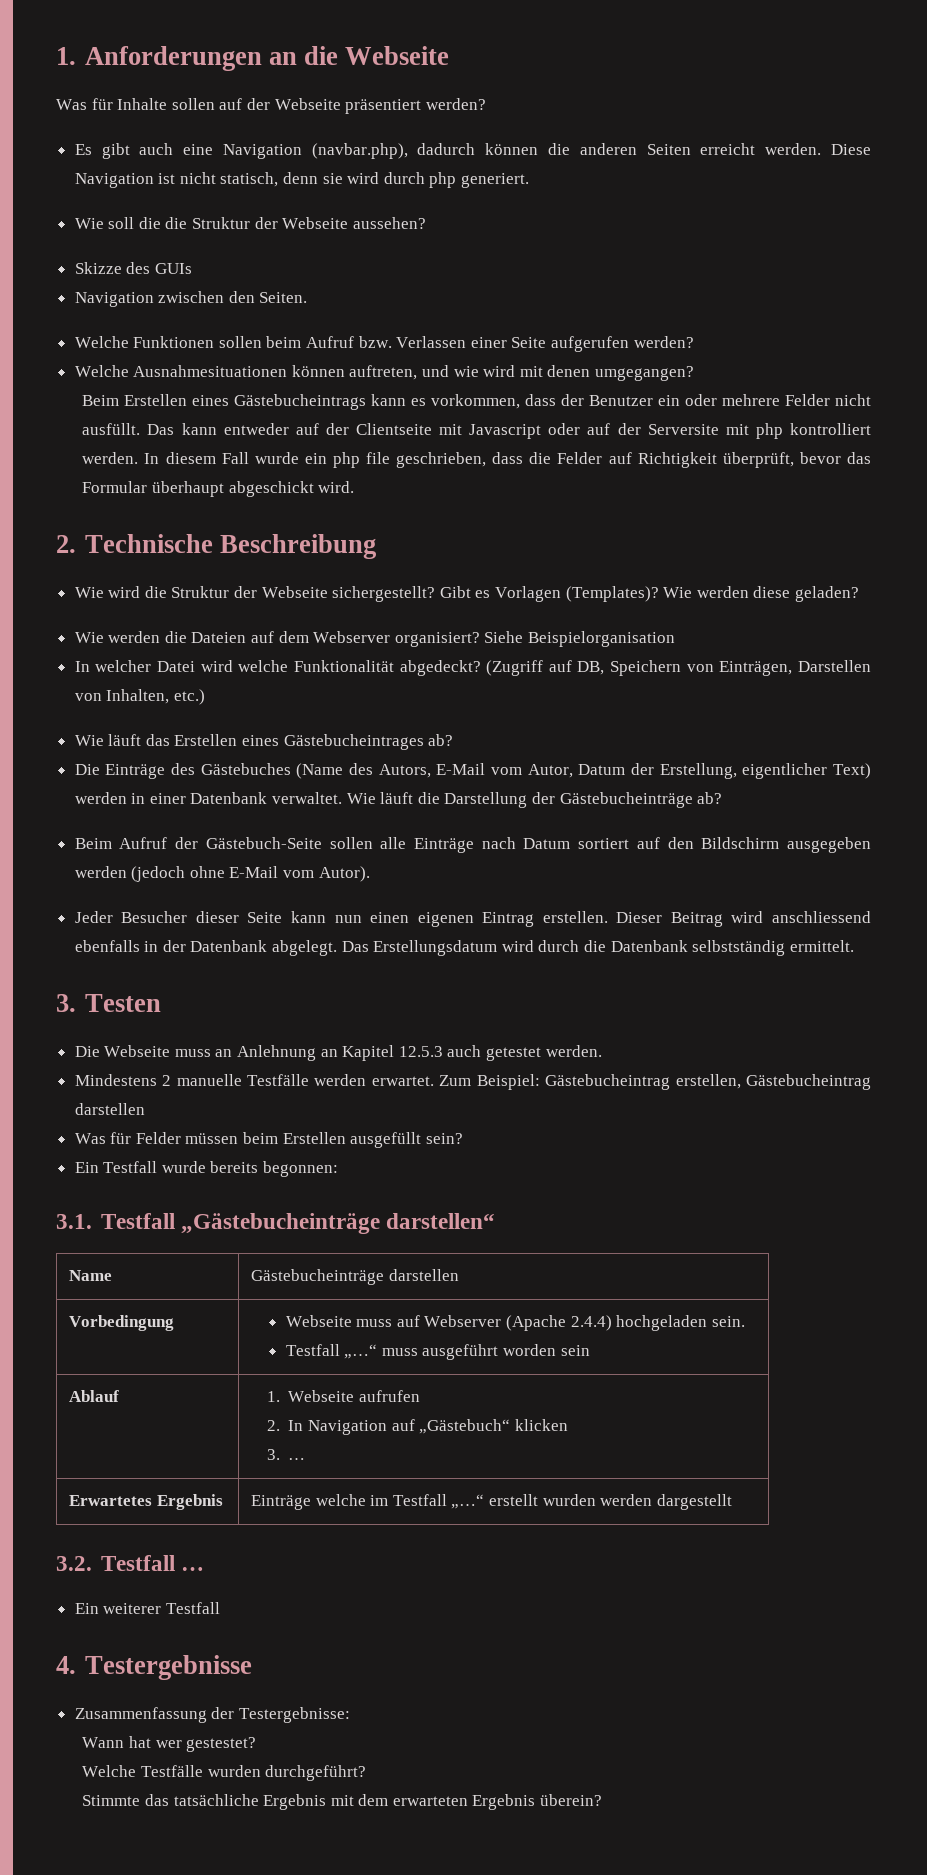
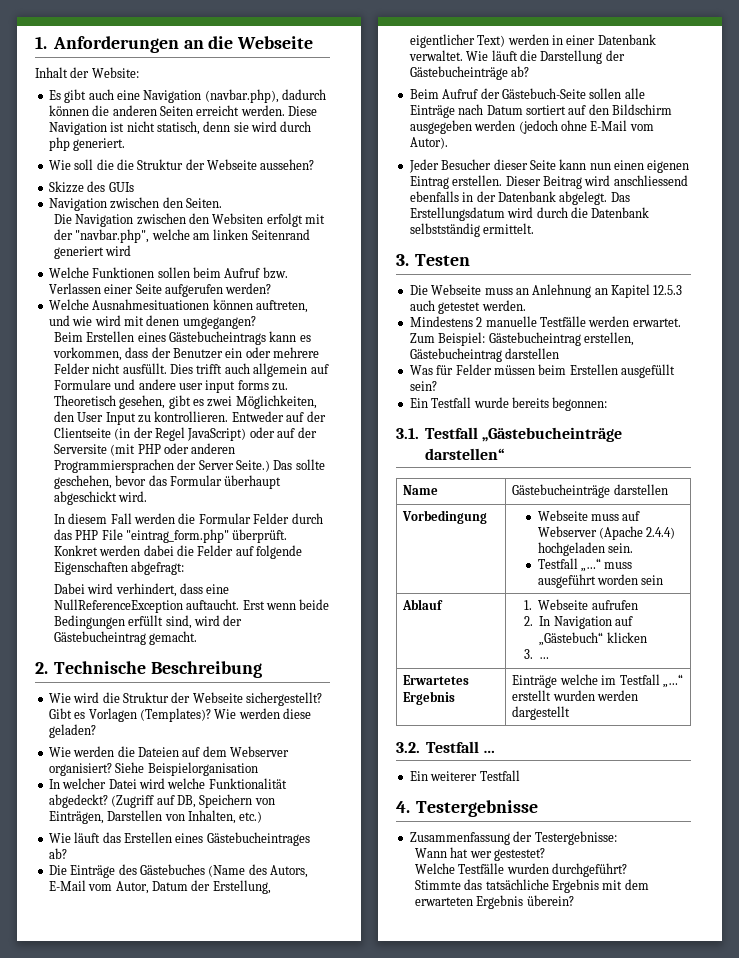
[56,98,486,114] Was für Inhalte sollen auf der Webseite präsentiert werden? -> [35,67,139,78] Inhalt der Website:
(308, 297) none -> [53,213,326,227] [53,229,310,243] [53,245,132,259] // Die Navigation zwischen den Websiten erfolgt mit der "navbar.php", welche am linken Seitenrand generiert wird
[147,423,872,439] [82,452,794,468] Das kann entweder auf der Clientseite mit Javascript oder auf der Serversite mit php kontrolliert werden. In diesem Fall wurde ein php file geschrieben, dass die Felder auf Richtigkeit überprüft, -> [170,363,329,377] [53,379,289,393] [53,395,317,409] [53,411,326,425] [53,427,317,441] [53,443,236,456] [53,459,325,473] [53,475,112,489] Dies trifft auch allgemein auf Formulare und andere user input forms zu. Theoretisch gesehen, gibt es zwei Möglichkeiten, den User Input zu kontrollieren. Entweder auf der Clientseite (in der Regel JavaScript) oder auf der Serversite (mit PHP oder anderen Programmiersprachen der Server Seite.) Das sollte geschehen,
(355, 487) none -> [53,513,323,524] [53,529,288,543] [53,545,303,559] [53,561,185,575] [53,583,230,597] [53,599,330,613] [53,615,243,629] [53,631,198,645] // In diesem Fall werden die Formular Felder durch das PHP File "eintrag_form.php" überprüft. Konkret werden dabei die Felder auf folgende Eigenschaften abgefragt: // Dabei wird verhindert, dass eine NullReferenceException auftaucht. Erst wenn beide Bedingungen erfüllt sind, wird der Gästebucheintrag gemacht.

